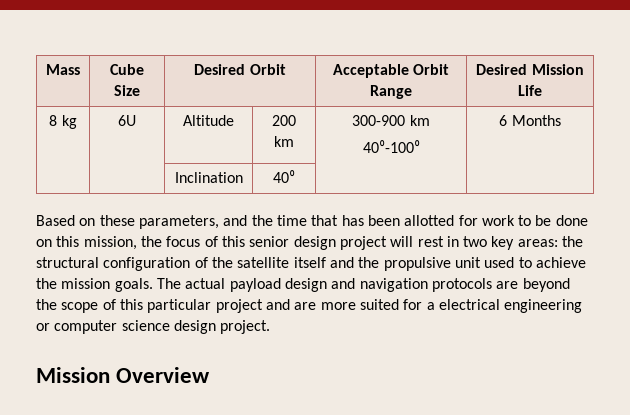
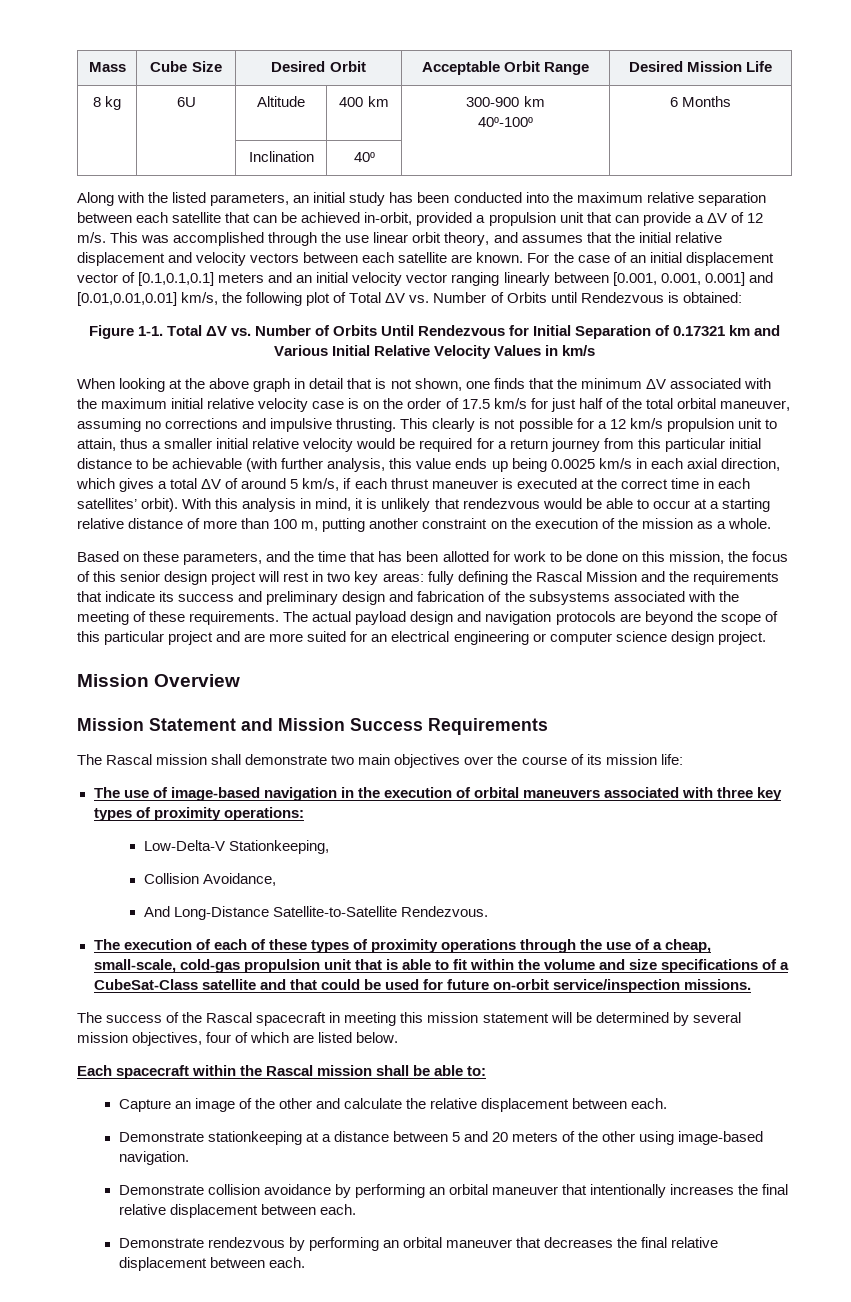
[272,115,296,126] 200 -> [339,97,364,107] 400
(295, 176) none -> [77,192,766,206] [77,212,763,226] [77,232,722,246] [77,252,774,266] [77,272,773,286] [77,292,742,306] [88,325,781,339] [273,345,596,359] [77,378,771,392] [77,398,790,412] [77,418,777,432] [77,438,761,452] [77,458,780,472] [76,478,750,492] [77,498,770,512] [77,518,771,532] // Along with the listed parameters, an initial study has been conducted into the maximum relative separation between each satellite that can be achieved in-orbit, provided a propulsion unit that can provide a ΔV of 12 m/s. This was accomplished through the use linear orbit theory, and assumes that the initial relative displacement and velocity vectors between each satellite are known. For the case of an initial displacement vector of [0.1,0.1,0.1] meters and an initial velocity vector ranging linearly between [0.001, 0.001, 0.001] and [0.01,0.01,0.01] km/s, the following plot of Total ΔV vs. Number of Orbits until Rendezvous is obtained: // Figure 1-1. Total ΔV vs. Number of Orbits Until Rendezvous for Initial Separation of 0.17321 km and Various Initial Relative Velocity Values in km/s // When looking at the above graph in detail that is not shown, one finds that the minimum ΔV associated with the maximum initial relative velocity case is on the order of 17.5 km/s for just half of the total orbital maneuver, assuming no corrections and impulsive thrusting. This clearly is not possible for a 12 km/s propulsion unit to attain, thus a smaller initial relative velocity would be required for a return journey from this particular initial distance to be achievable (with further analysis, this value ends up being 0.0025 km/s in each axial direction, which gives a total ΔV of around 5 km/s, if each thrust maneuver is executed at the correct time in each satellites’ orbit). With this analysis in mind, it is unlikely that rendezvous would be able to occur at a starting relative distance of more than 100 m, putting another constraint on the execution of the mission as a whole.
[562,236,584,247] [36,257,586,271] [36,278,153,292] the structural configuration of the satellite itself and the propulsive unit used to achieve the mission goals. -> [427,571,779,585] [77,591,739,605] [77,611,280,625] fully defining the Rascal Mission and the requirements that indicate its success and preliminary design and fabrication of the subsystems associated with the meeting of these requirements.
[426,302,435,310] a -> [371,634,388,642] an
(211, 375) none -> [77,718,548,735] [77,754,683,768] [93,787,783,801] [93,807,304,821] [143,840,329,854] [143,873,276,886] [143,906,488,920] [93,939,712,953] [93,959,790,973] [93,979,752,993] [77,1012,741,1026] [77,1032,399,1046] [77,1065,487,1079] [118,1098,668,1112] [118,1131,764,1145] [118,1151,189,1165] [118,1184,789,1198] [118,1204,356,1218] [118,1237,719,1251] [118,1257,305,1271] // Mission Statement and Mission Success Requirements // The Rascal mission shall demonstrate two main objectives over the course of its mission life: // The use of image-based navigation in the execution of orbital maneuvers associated with three key types of proximity operations: // Low-Delta-V Stationkeeping, // Collision Avoidance, // And Long-Distance Satellite-to-Satellite Rendezvous. // The execution of each of these types of proximity operations through the use of a cheap, small-scale, cold-gas propulsion unit that is able to fit within the volume and size specifications of a CubeSat-Class satellite and that could be used for future on-orbit service/inspection missions. // The success of the Rascal spacecraft in meeting this mission statement will be determined by several mission objectives, four of which are listed below. // Each spacecraft within the Rascal mission shall be able to: // Capture an image of the other and calculate the relative displacement between each. // Demonstrate stationkeeping at a distance between 5 and 20 meters of the other using image-based navigation. // Demonstrate collision avoidance by performing an orbital maneuver that intentionally increases the final relative displacement between each. // Demonstrate rendezvous by performing an orbital maneuver that decreases the final relative displacement between each.

